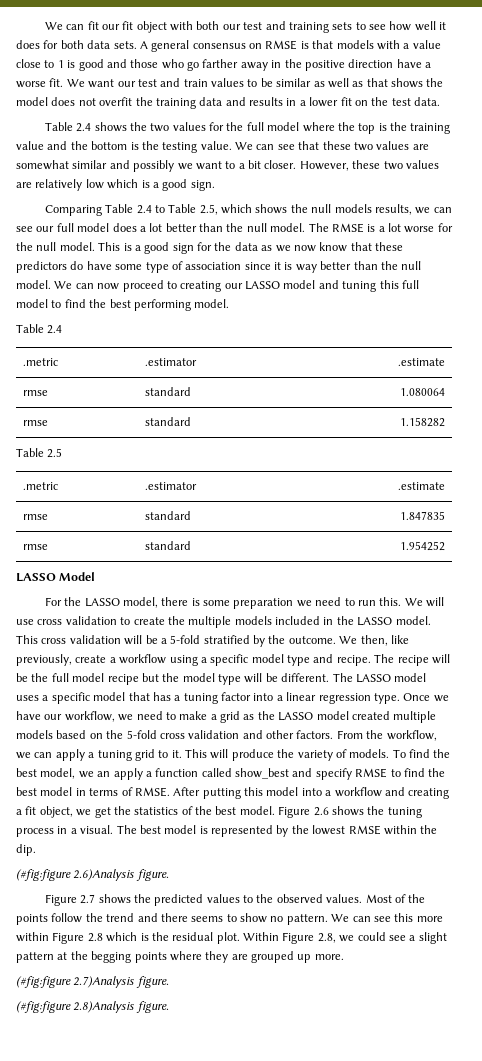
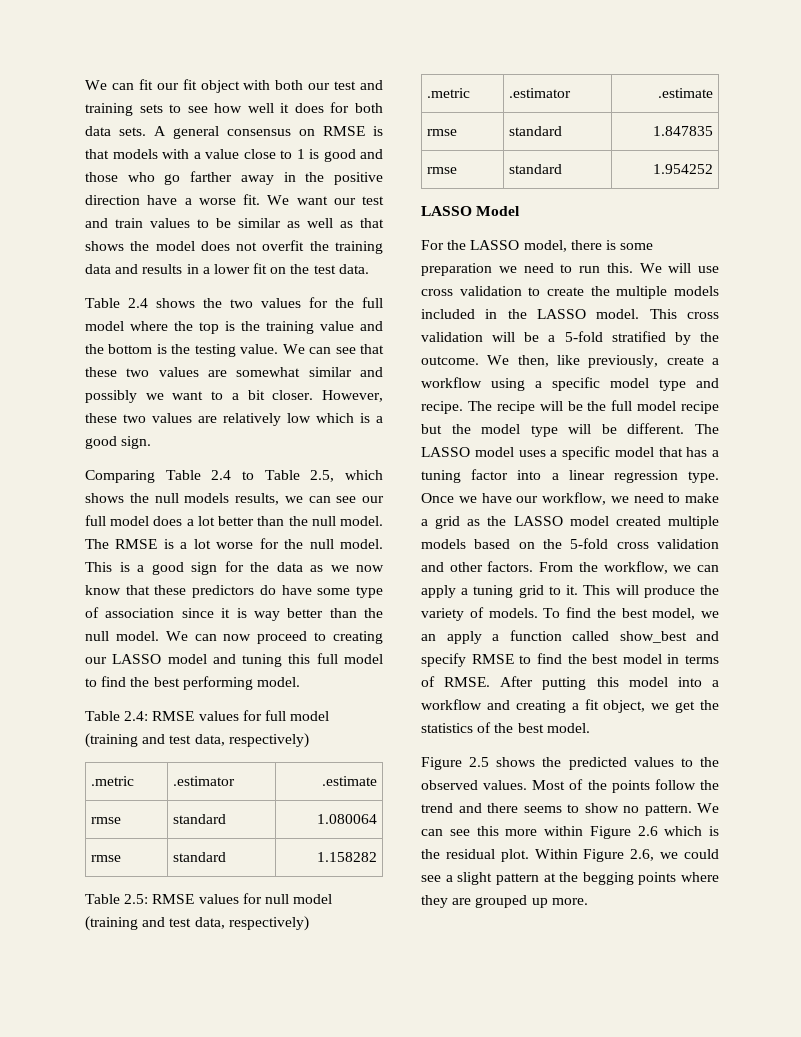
[47,325,63,334] 2.4 -> [124,710,330,721] [85,733,309,748] 2.4: RMSE values for full model (training and test data, respectively)
[47,448,63,458] 2.5 -> [124,893,333,904] [85,916,309,931] 2.5: RMSE values for null model (training and test data, respectively)
[278,806,422,818] [16,825,438,837] [16,844,36,856] [16,869,169,881] [44,894,96,906] Figure 2.6 shows the tuning process in a visual. The best model is represented by the lowest RMSE within the dip. // (#fig:figure 2.6)Analysis figure. // Figure 2.7 -> [421,757,490,770] // Figure 2.5
[87,933,103,942] 2.8 -> [637,826,658,836] 2.6
[317,933,336,943] 2.8, -> [630,849,655,861] 2.6,
[16,976,169,988] [16,1001,169,1013] // (#fig:figure 2.7)Analysis figure. // (#fig:figure 2.8)Analysis figure. -> (588, 901) none

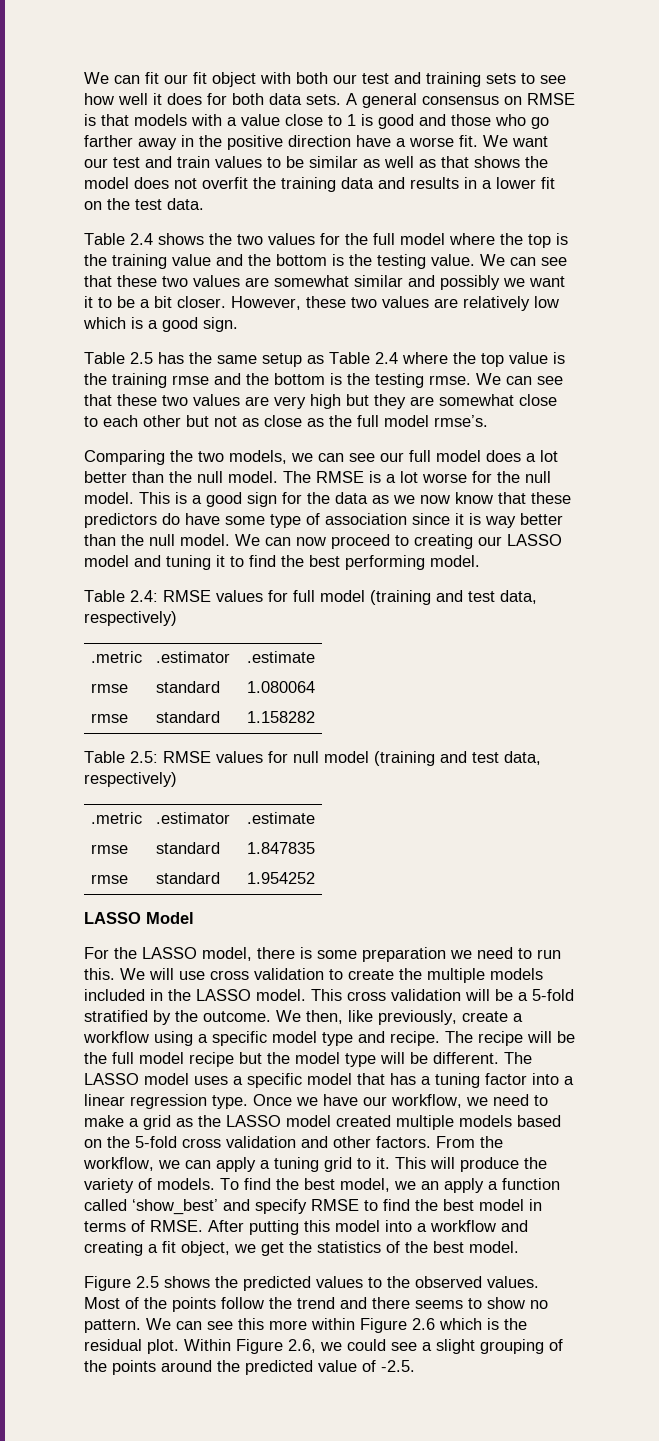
[211,391,224,400] to -> [84,296,135,308] it to be
[85,470,383,483] [85,493,279,505] Comparing Table 2.4 to Table 2.5, which shows the null models results, -> [84,352,565,367] [84,373,563,388] [84,394,557,409] [84,415,488,427] [84,450,287,465] Table 2.5 has the same setup as Table 2.4 where the top value is the training rmse and the bottom is the testing rmse. We can see that these two values are very high but they are somewhat close to each other but not as close as the full model rmse’s. // Comparing the two models,
[288,653,383,664] this full model -> [216,555,225,567] it
[619,631,687,643] show_best -> [132,1199,218,1215] ‘show_best’
[495,872,719,885] [421,895,588,908] pattern at the begging points where they are grouped up more. -> [480,1339,563,1354] [84,1360,415,1375] grouping of the points around the predicted value of -2.5.

